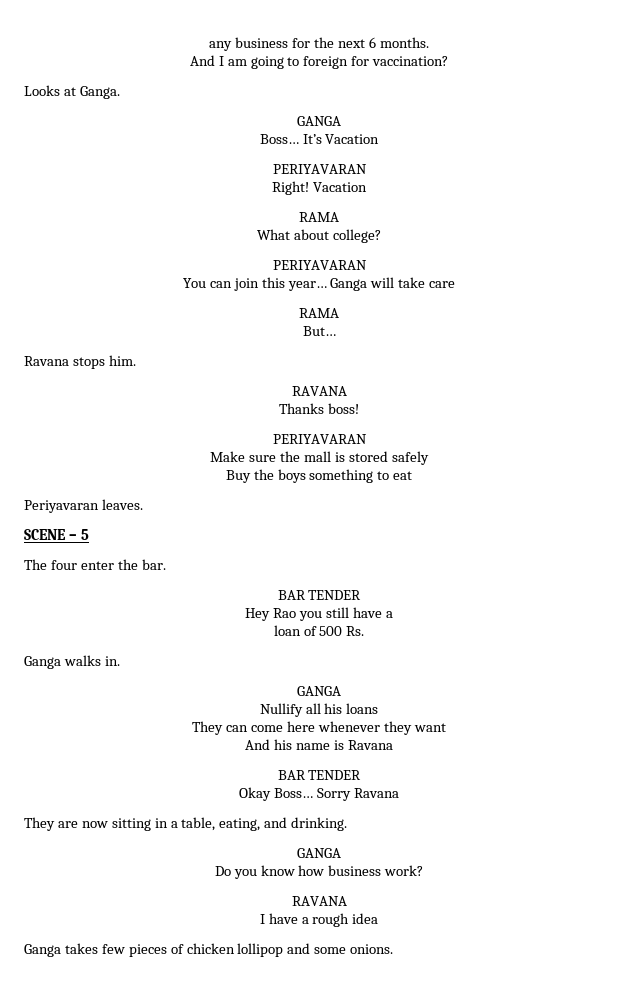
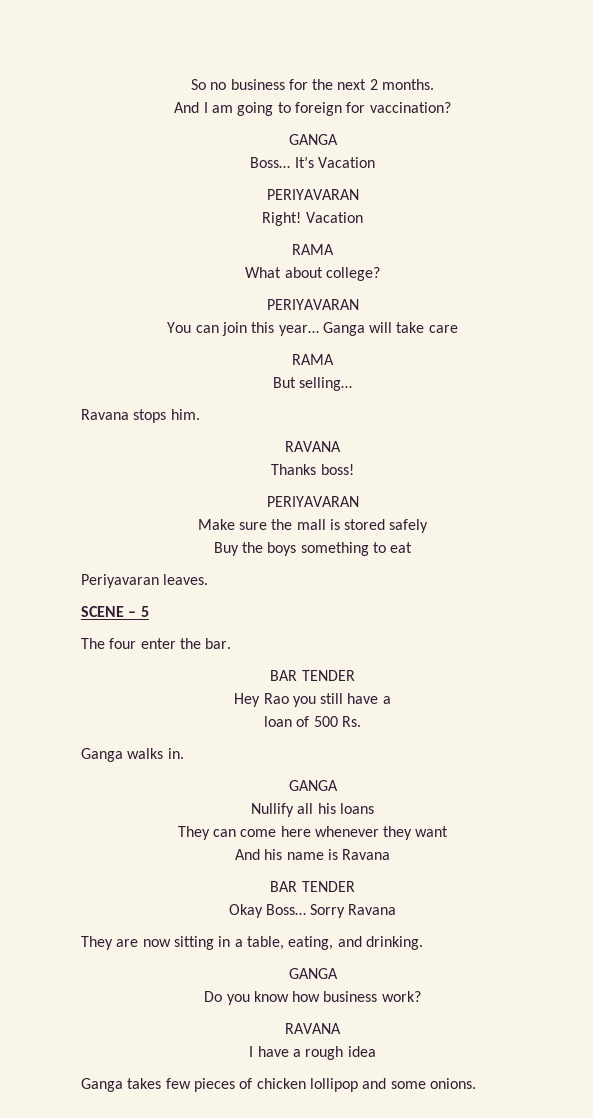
[209,41,233,51] any -> [190,79,227,90] So no
[368,37,376,48] 6 -> [369,79,378,90] 2
[24,85,120,99] // Looks at Ganga. -> (451, 107) none
[302,326,336,336] But… -> [272,377,353,391] But selling…

